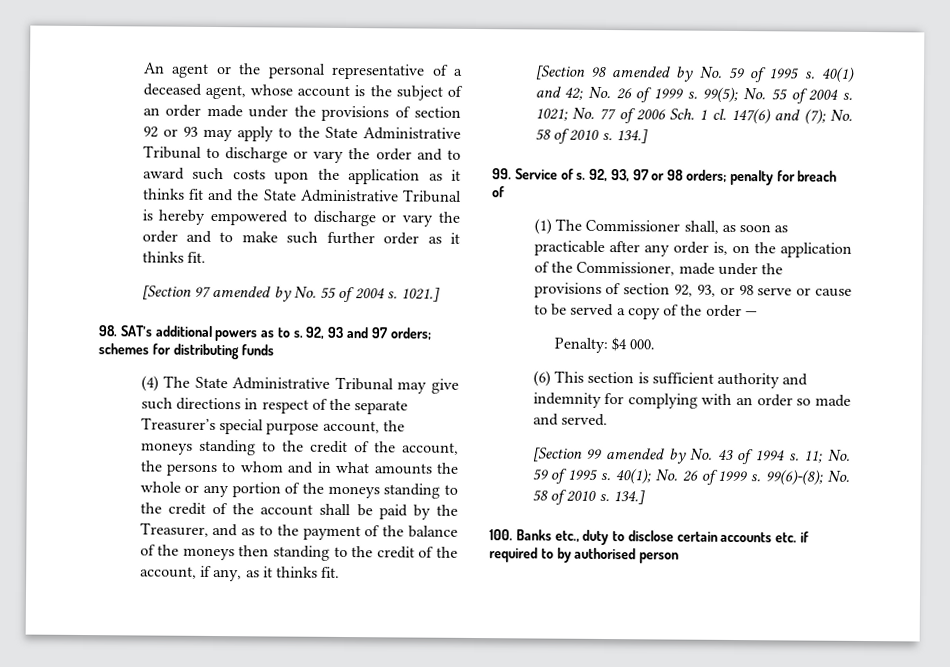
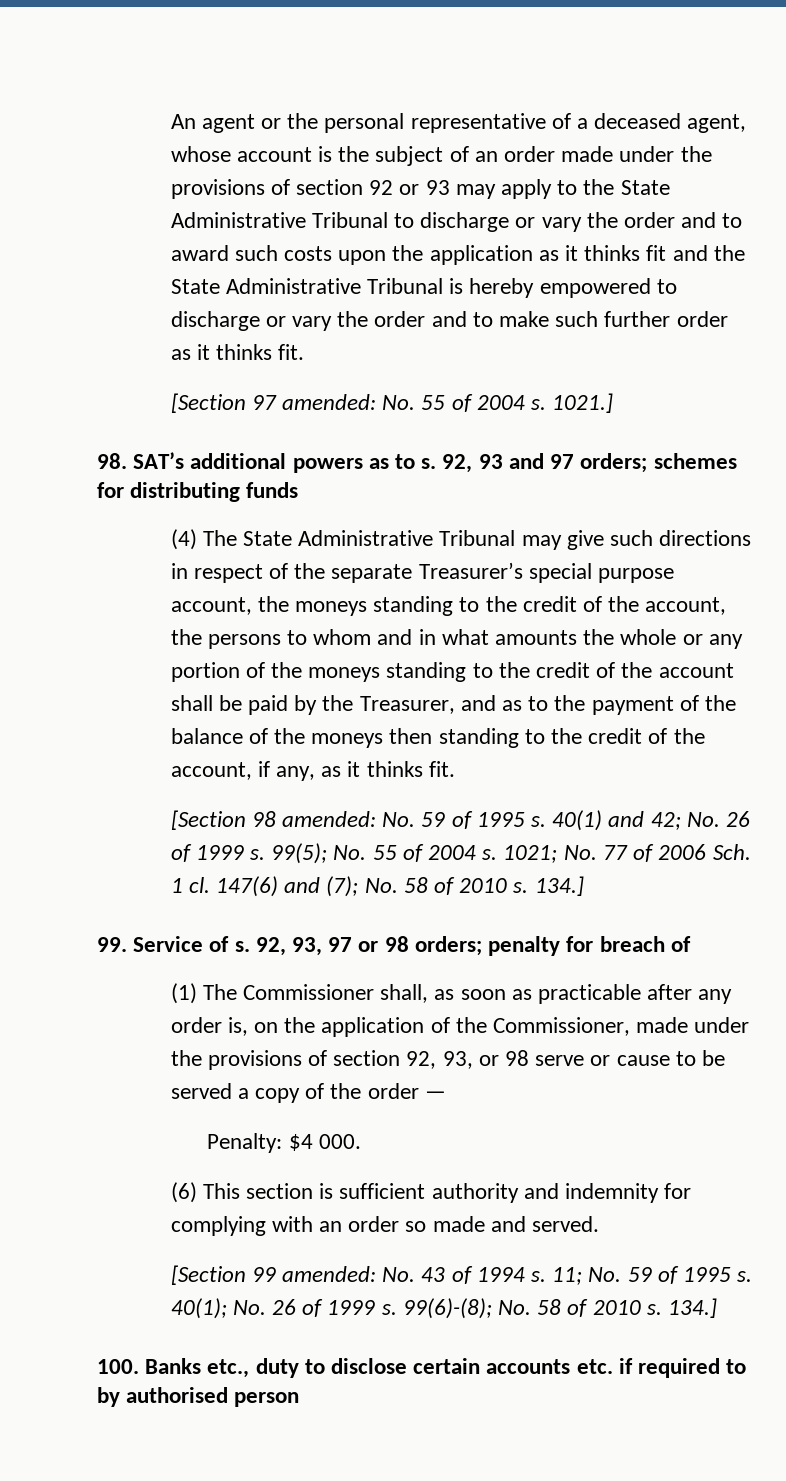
[212,285,292,302] amended by -> [281,394,376,410] amended:
[611,66,695,82] amended by -> [281,811,376,827] amended:
[605,448,687,464] amended by -> [281,1266,376,1282] amended:

